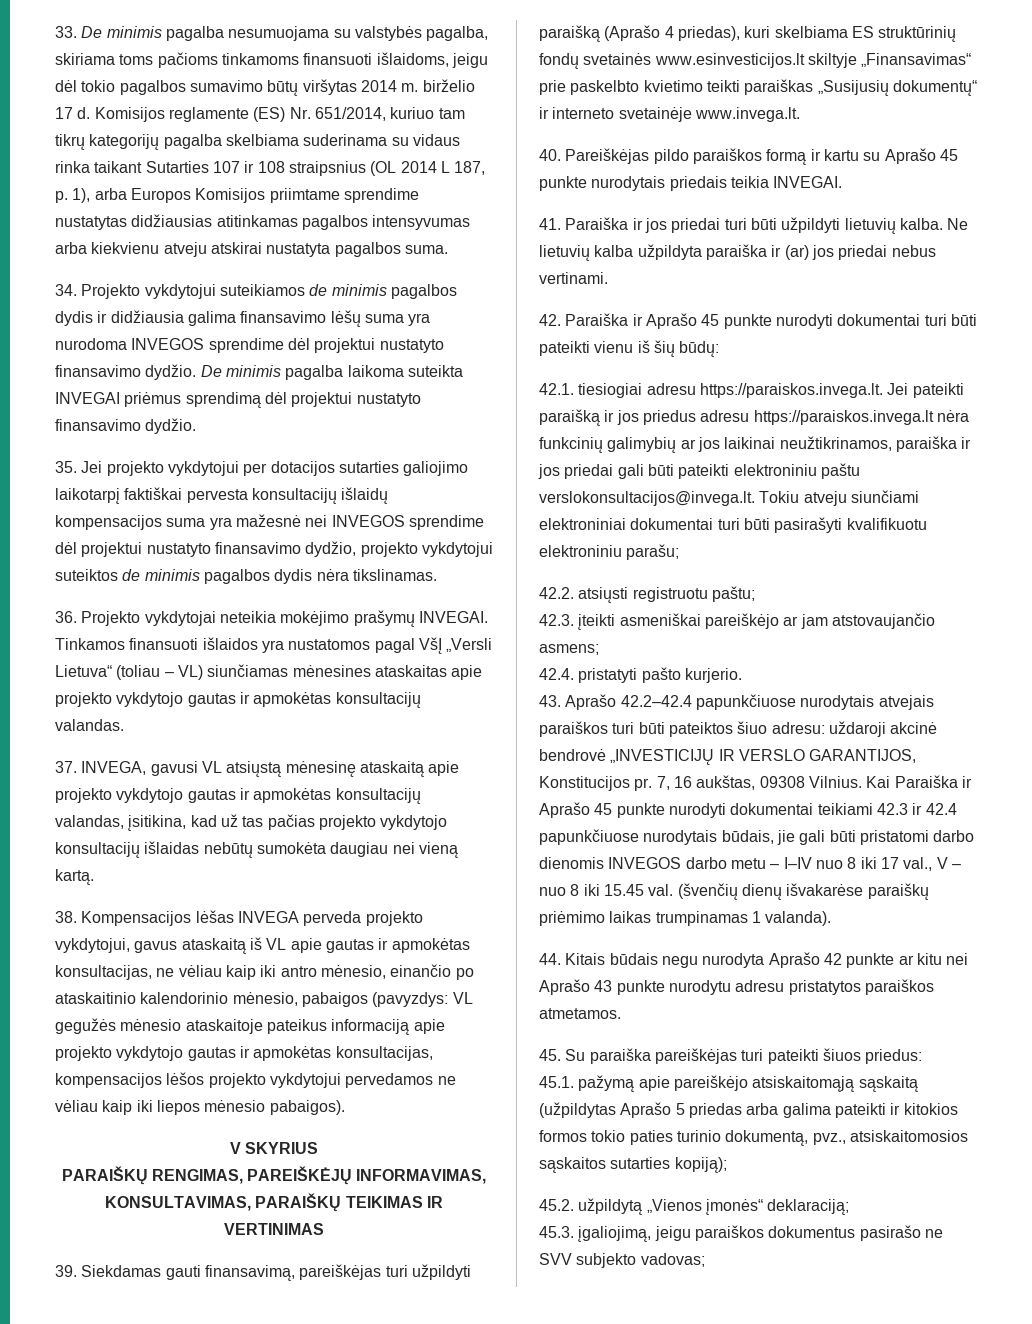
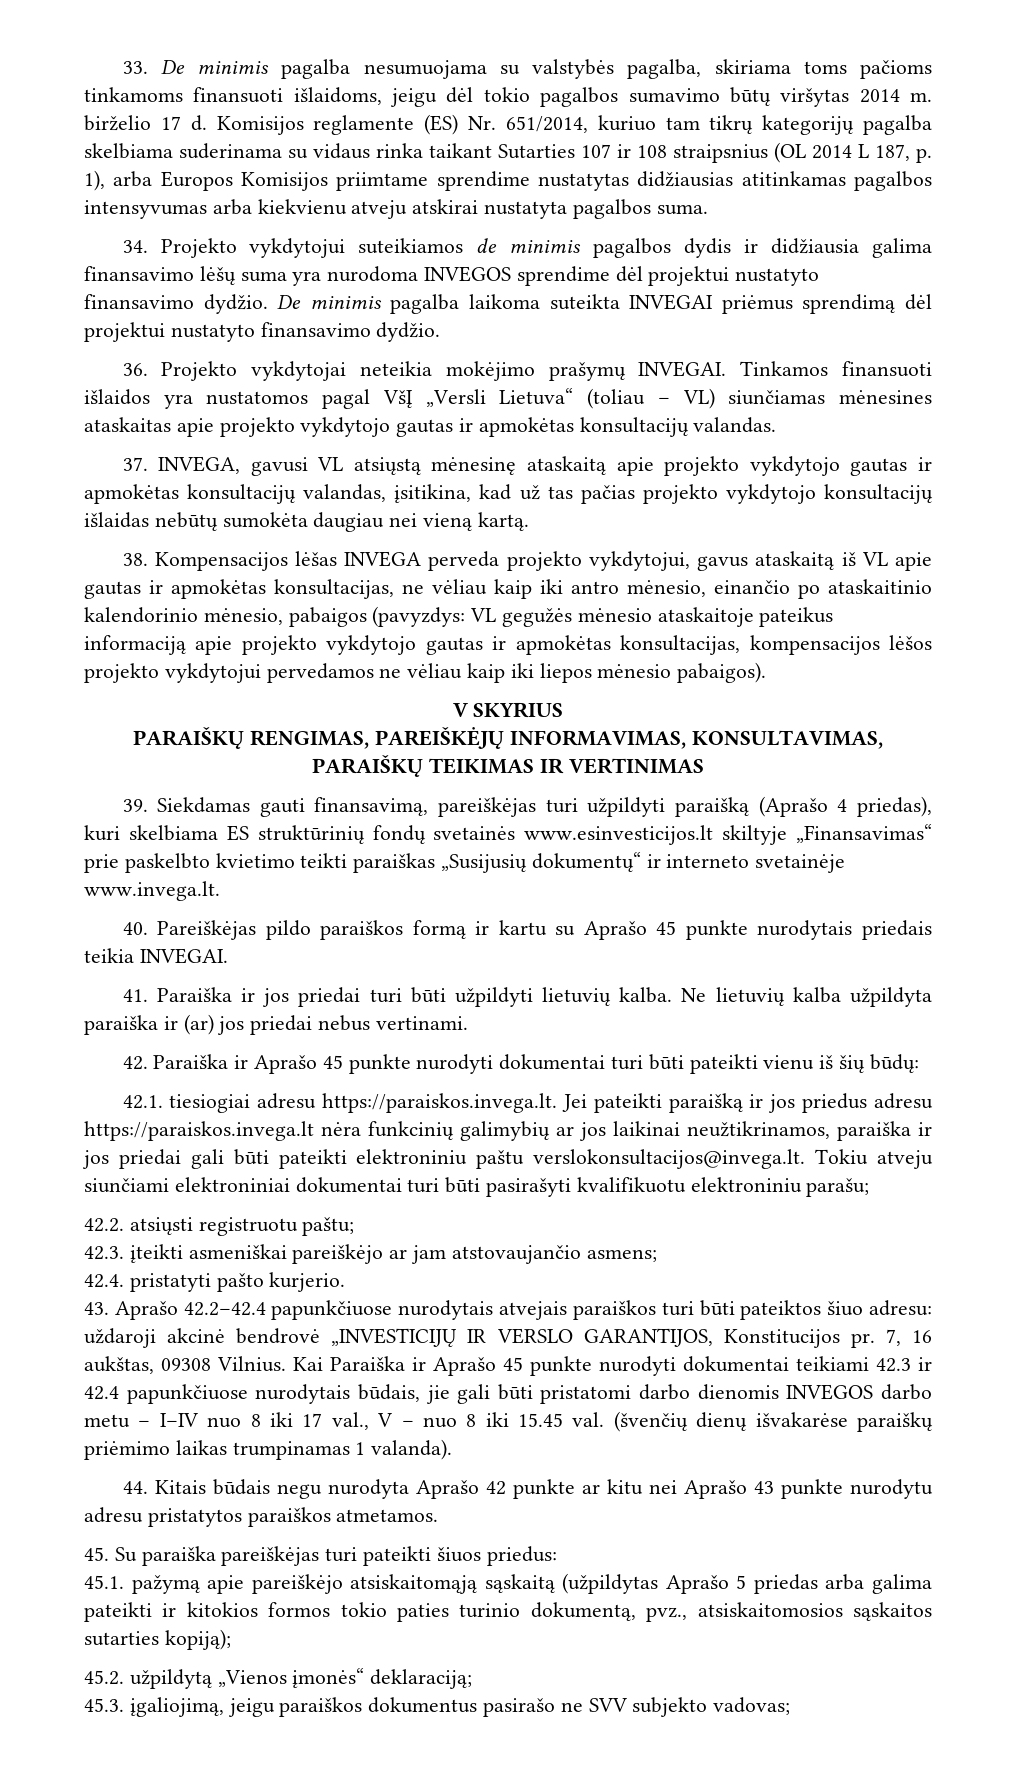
[55,461,469,476] [55,487,389,504] [55,514,484,530] [55,541,493,557] [55,569,437,584] // 35. Jei projekto vykdytojui per dotacijos sutarties galiojimo laikotarpį faktiškai pervesta konsultacijų išlaidų kompensacijos suma yra mažesnė nei INVEGOS sprendime dėl projektui nustatyto finansavimo dydžio, projekto vykdytojui suteiktos de minimis pagalbos dydis nėra tikslinamas. -> (441, 332) none

